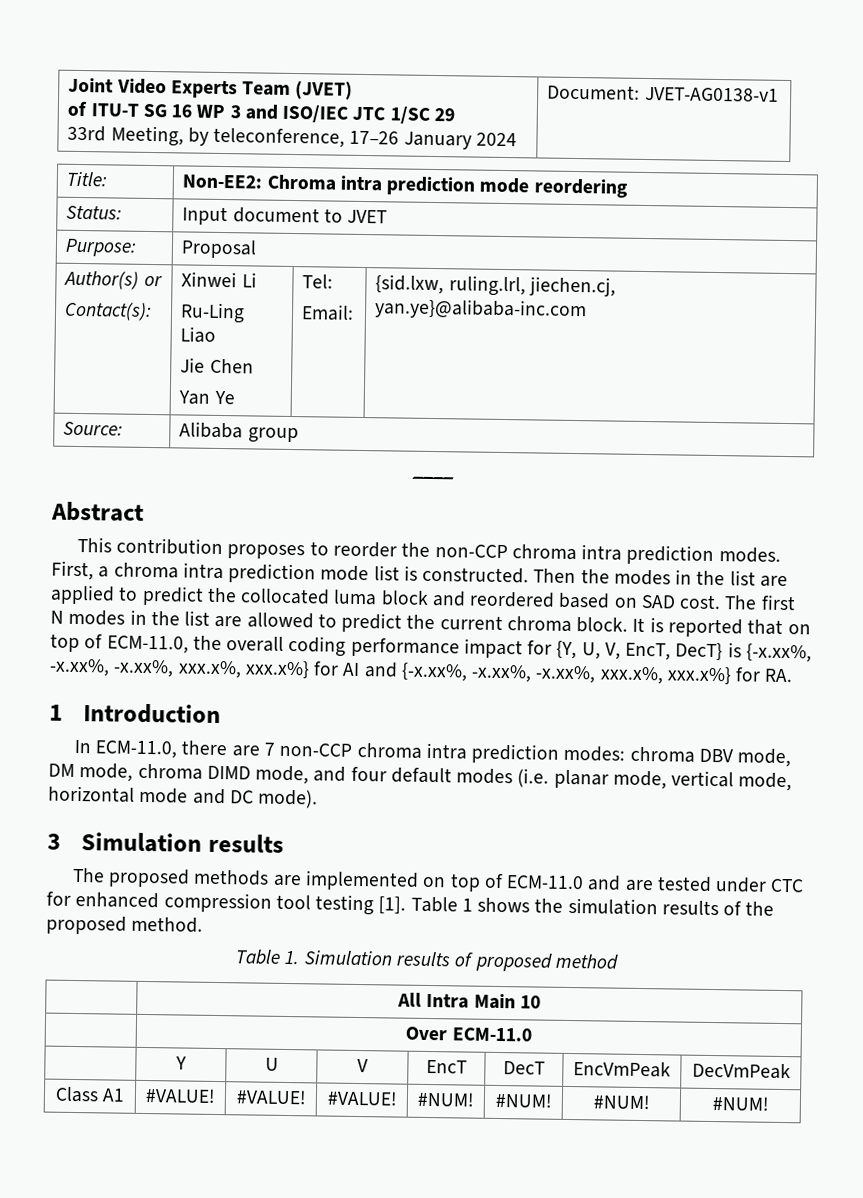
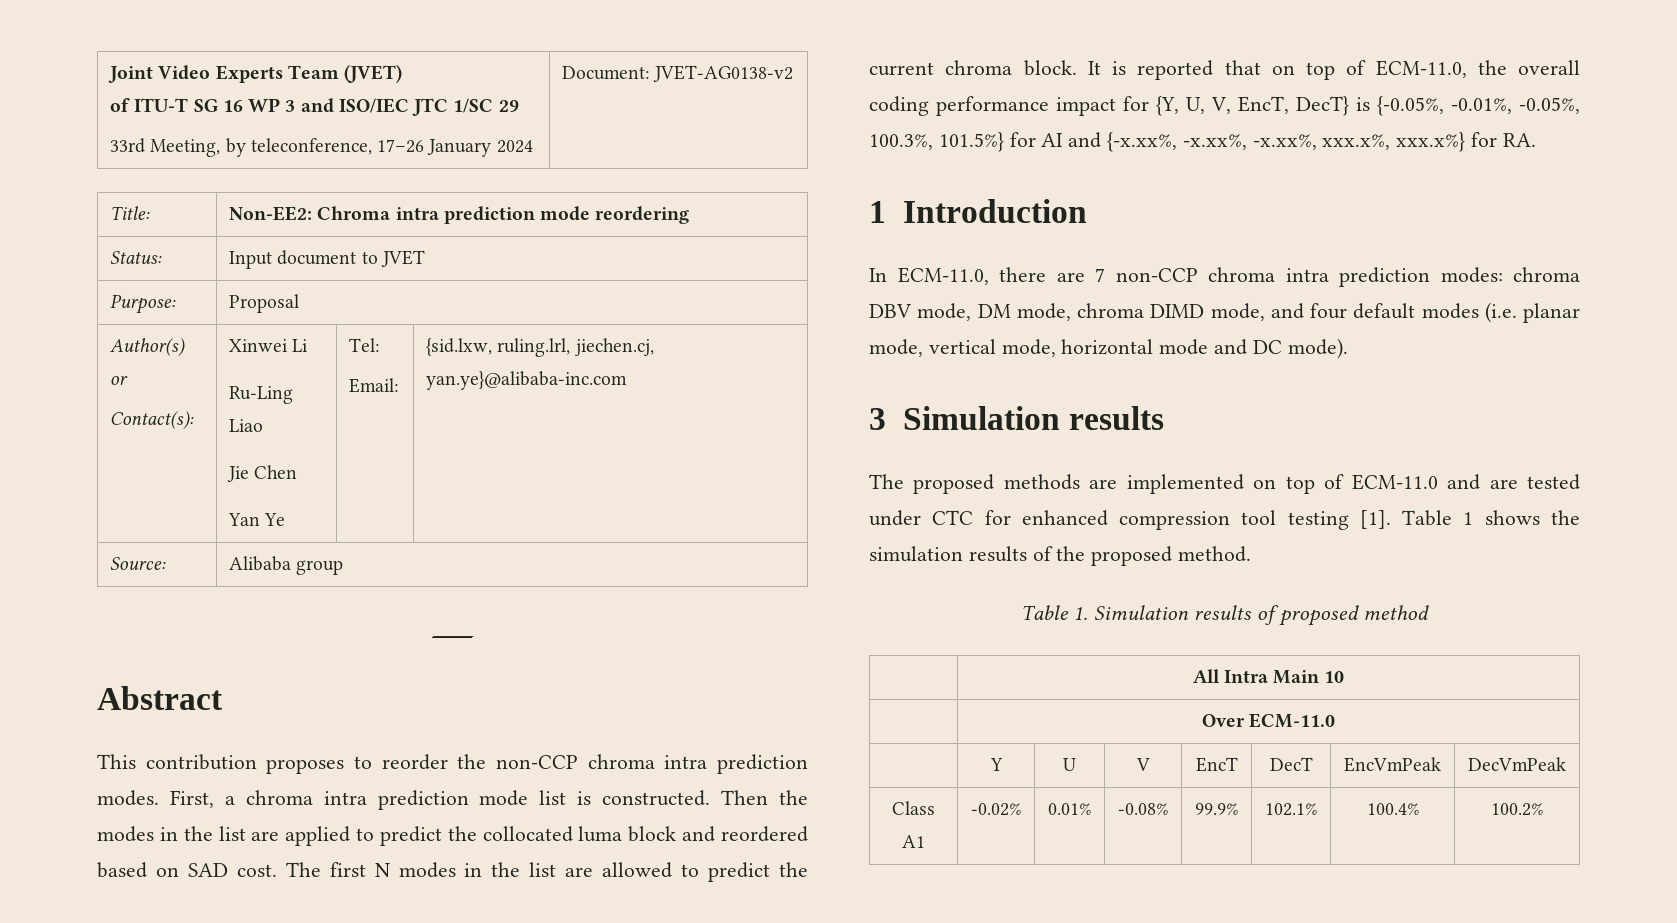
[644,86,779,102] JVET-AG0138-v1 -> [653,65,794,82] JVET-AG0138-v2
[745,643,812,663] [49,658,310,679] {-x.xx%, -x.xx%, -x.xx%, xxx.x%, xxx.x%} -> [1377,96,1580,116] [869,132,1004,152] {-0.05%, -0.01%, -0.05%, 100.3%, 101.5%}
[145,1088,216,1103] [235,1089,307,1105] [326,1090,398,1106] [417,1091,475,1107] [494,1092,553,1108] [592,1094,651,1110] [711,1096,769,1111] #VALUE! | #VALUE! | #VALUE! | #NUM! | #NUM! | #NUM! | #NUM! -> [971,803,1021,816] [1048,803,1091,815] [1118,803,1168,815] [1195,803,1238,815] [1265,803,1317,816] [1366,803,1419,815] [1491,803,1543,816] -0.02% | 0.01% | -0.08% | 99.9% | 102.1% | 100.4% | 100.2%

